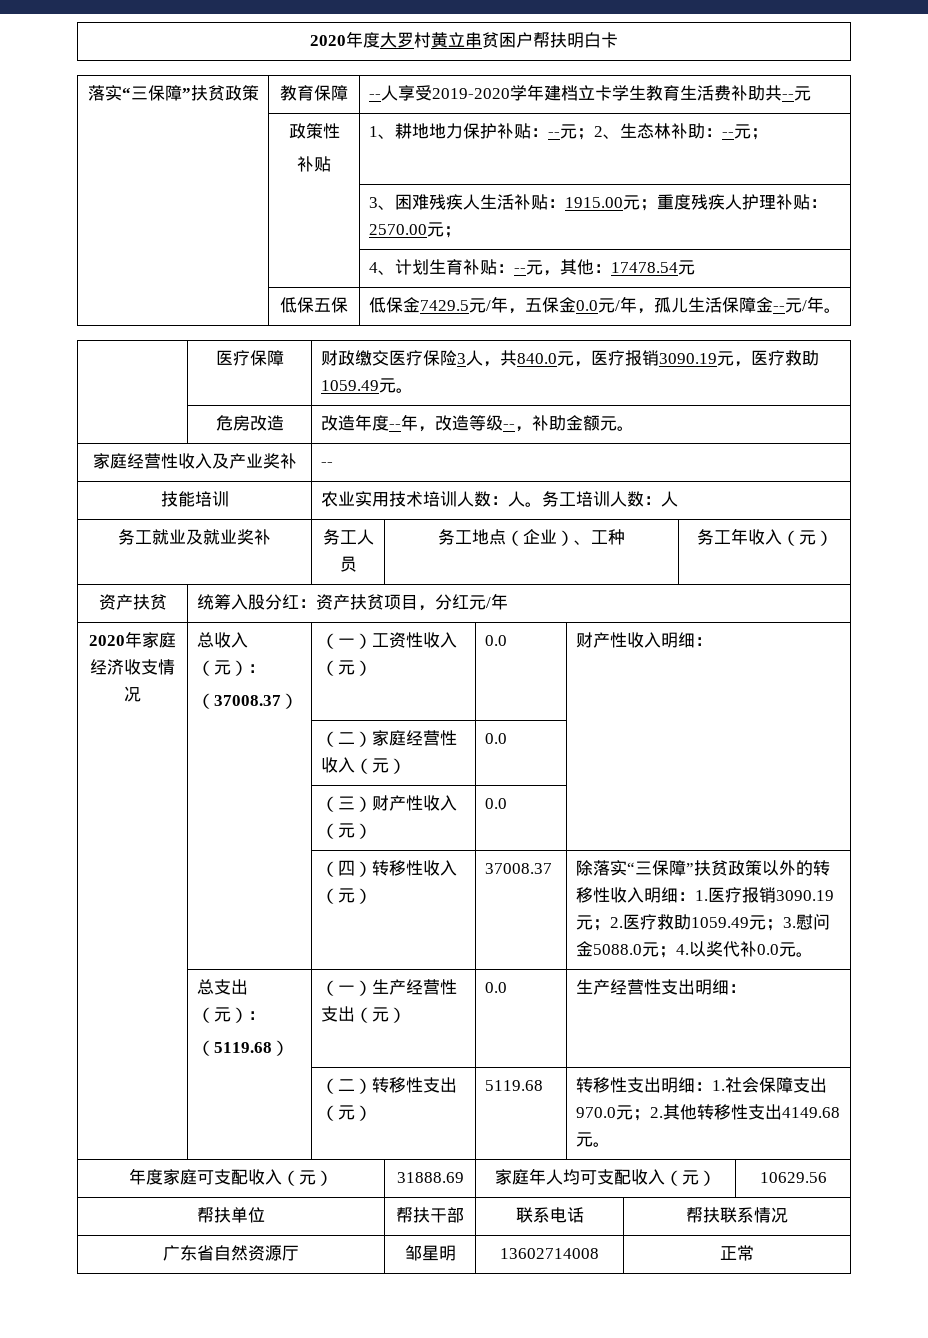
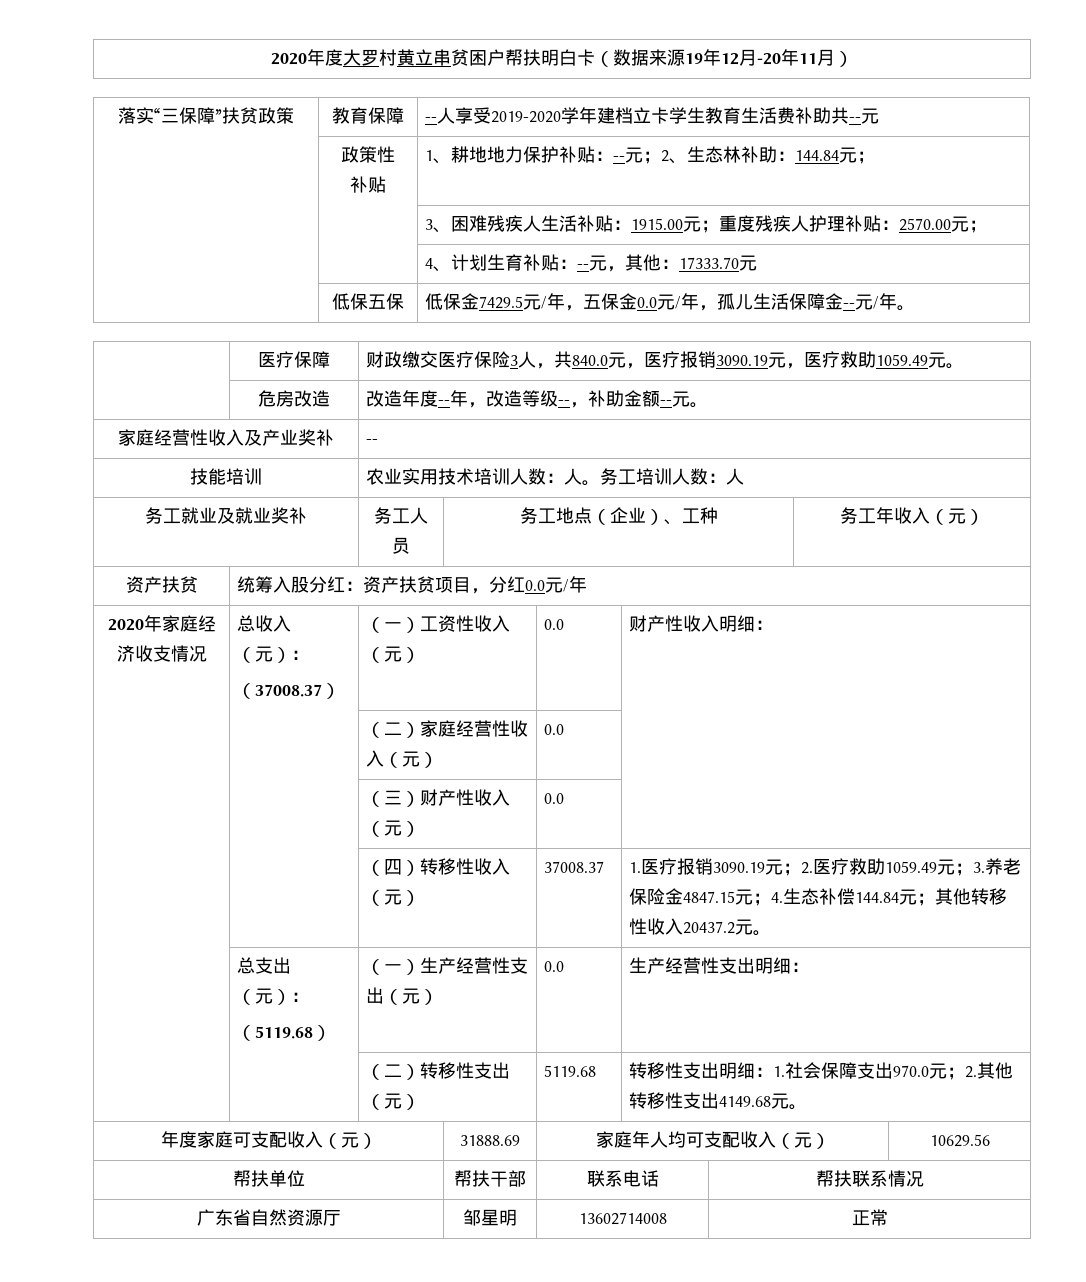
(618, 40) none -> [595,49,853,67] （数据来源19年12月-20年11月）
[721,132,734,137] -- -> [794,150,839,161] 144.84
[610,262,678,273] 17478.54 -> [678,257,739,269] 17333.70
(600, 423) none -> [659,400,672,405] --
(469, 601) none -> [524,580,545,591] 0.0
[575,860,830,876] [575,887,695,903] 除落实“三保障”扶贫政策以外的转移性收入明细： -> (604, 867) none
[795,914,830,930] [575,941,779,958] 慰问金5088.0元；4.以奖代补0.0 -> [984,858,1021,875] [628,888,1007,906] [628,918,735,935] 养老保险金4847.15元；4.生态补偿144.84元；其他转移性收入20437.2

